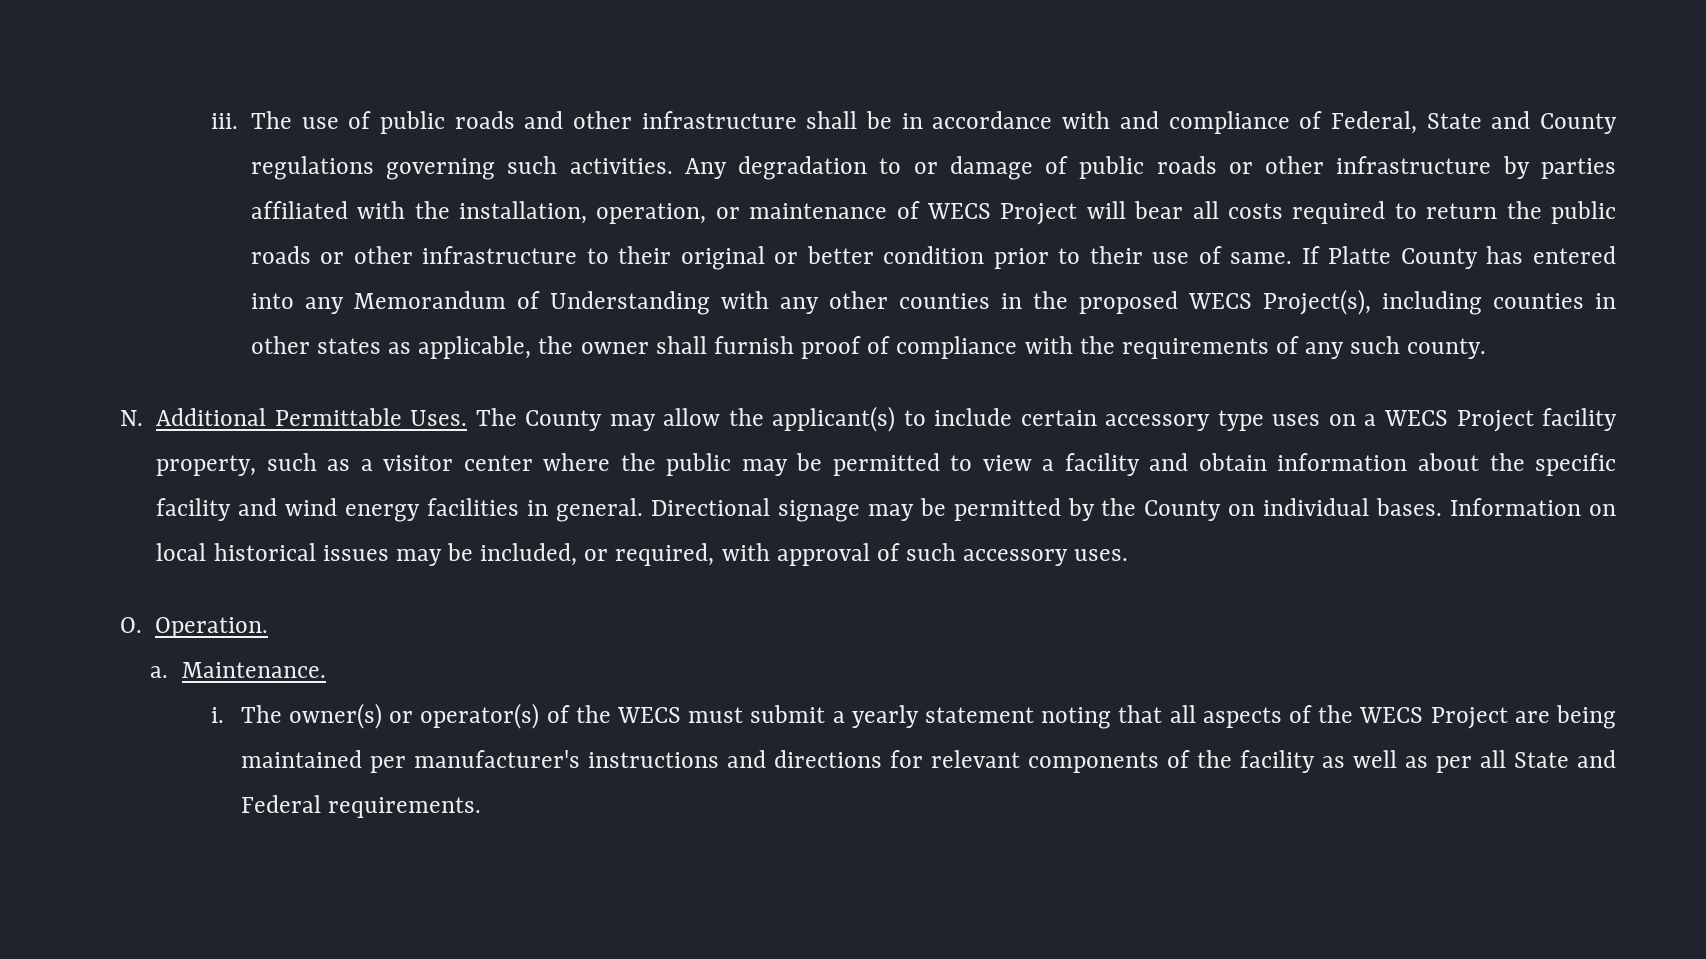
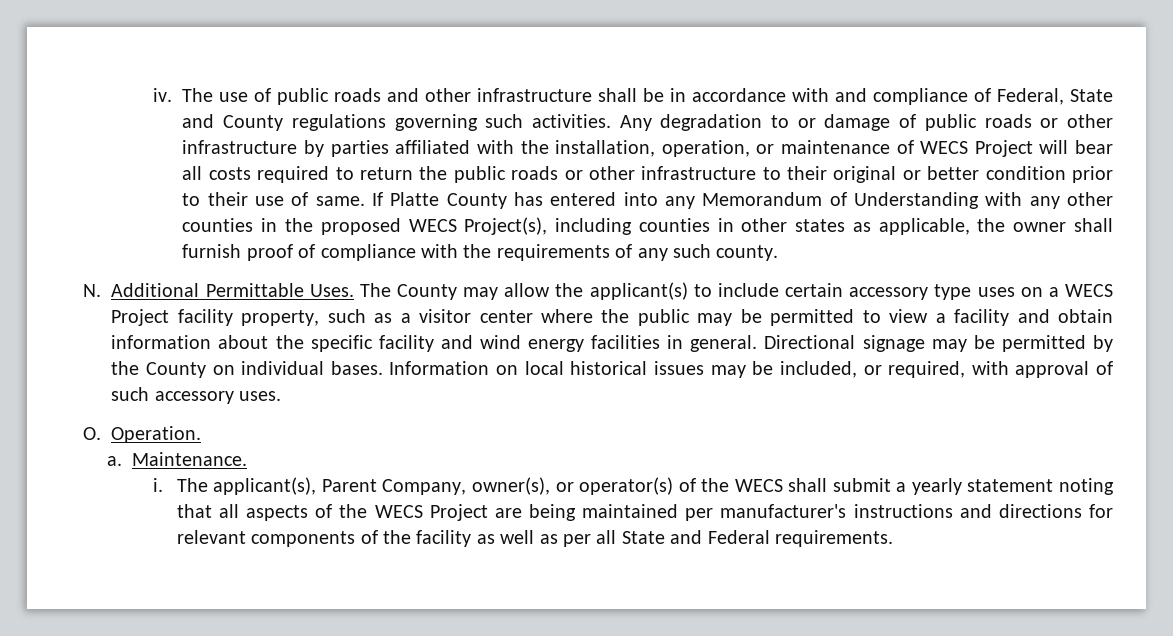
[210,113,238,129] iii. -> [153,88,173,102] iv.
[288,703,382,729] owner(s) -> [213,477,550,495] applicant(s), Parent Company, owner(s),
[688,707,744,723] must -> [788,478,828,492] shall

